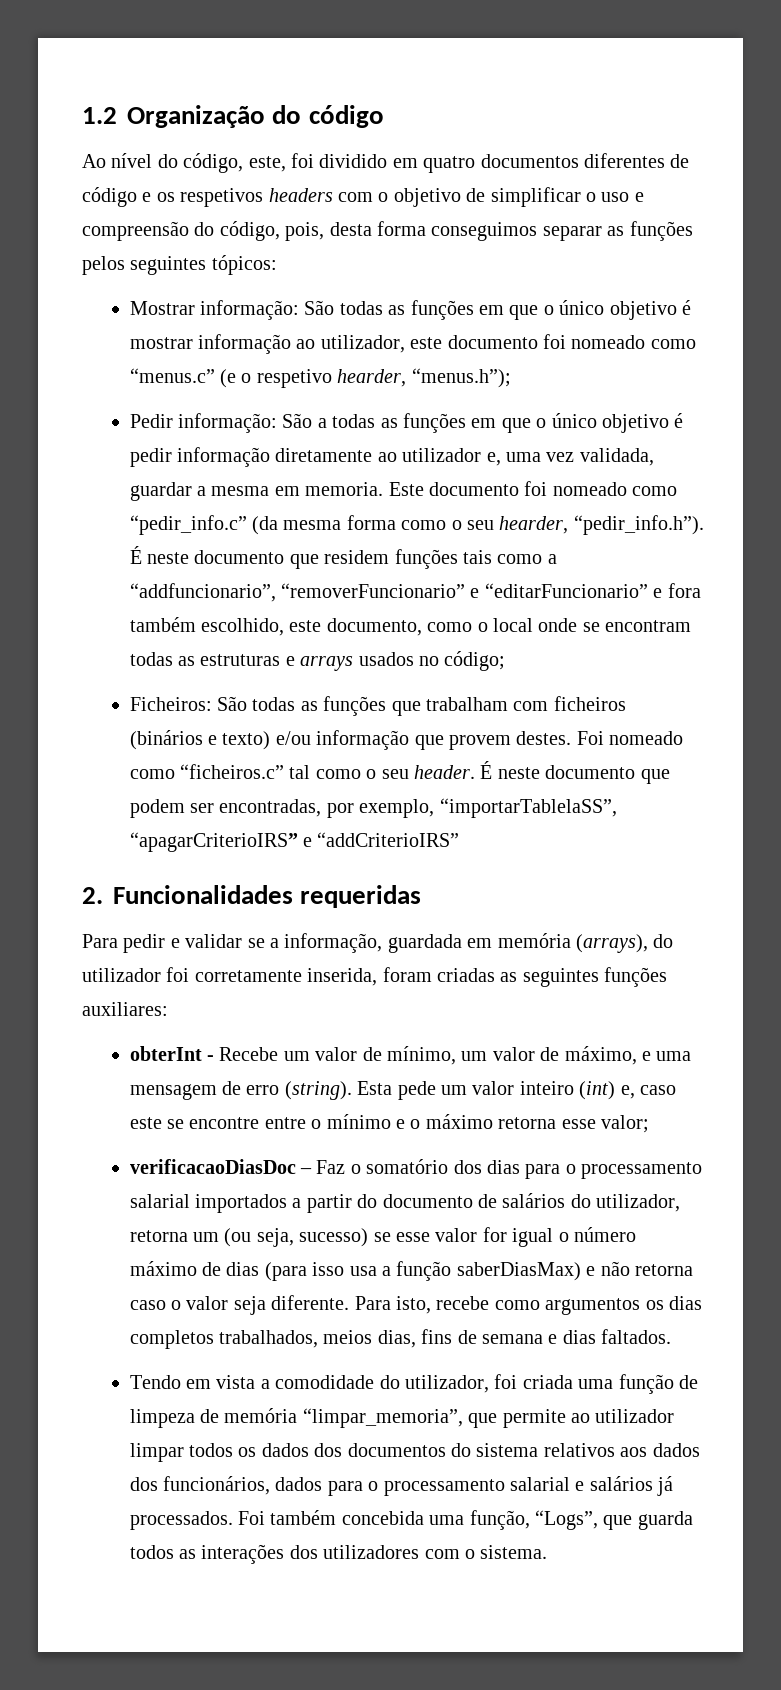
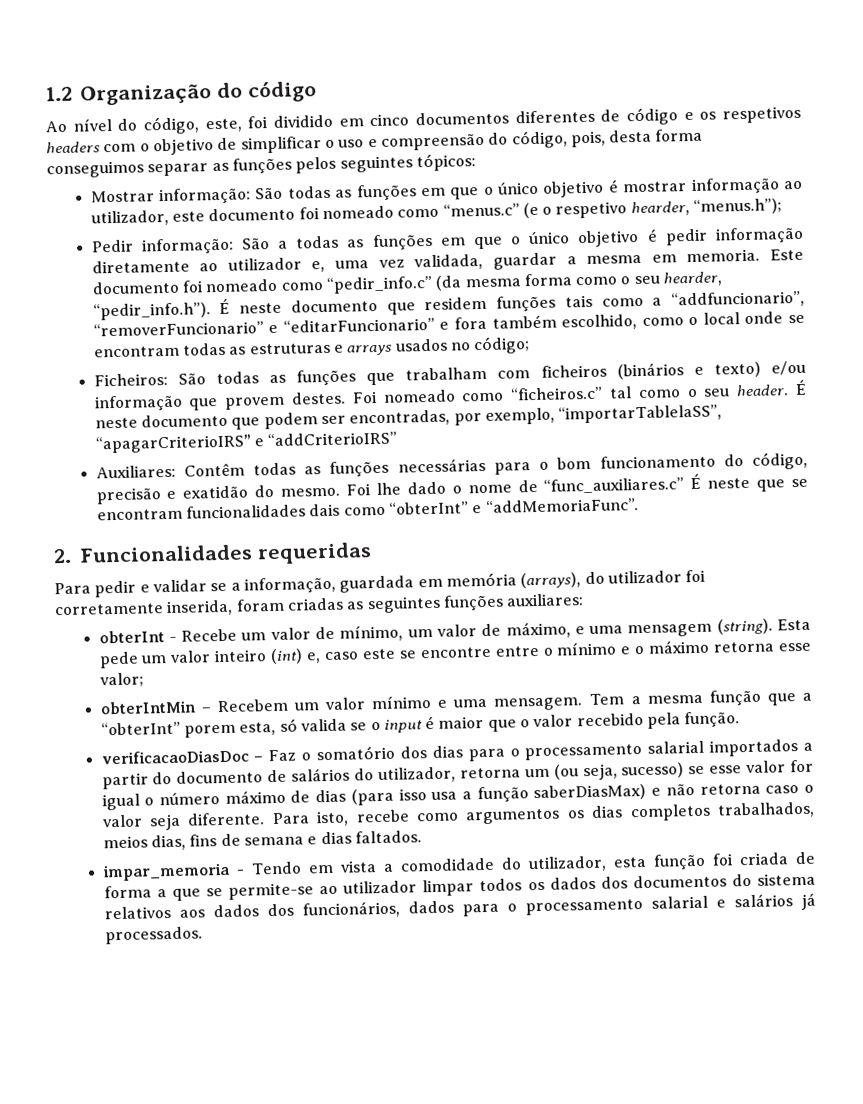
[423,156,476,173] quatro -> [369,113,410,127] cinco
[289,618,422,636] este documento, -> (638, 322) none
(460, 839) none -> [95,451,809,479] [95,473,809,505] [96,498,640,521] // Auxiliares: Contêm todas as funções necessárias para o bom funcionamento do código, precisão e exatidão do mesmo. Foi lhe dado o nome de “func_auxiliares.c” É neste que se encontram funcionalidades dais como “obterInt” e “addMemoriaFunc”.
[222,1081,280,1095] de erro -> (713, 630) none
(650, 1124) none -> [99,689,813,715] [100,711,741,738] // obterIntMin – Recebem um valor mínimo e uma mensagem. Tem a mesma função que a “obterInt” porem esta, só valida se o input é maior que o valor recebido pela função.
(672, 1336) none -> [101,862,245,882] impar_memoria -
[494,1374,699,1394] [129,1408,566,1428] foi criada uma função de limpeza de memória “limpar_memoria”, que permite -> [612,851,816,870] [103,882,314,902] esta função foi criada de forma a que se permite-se
[238,1510,693,1530] [129,1544,548,1564] Foi também concebida uma função, “Logs”, que guarda todos as interações dos utilizadores com o sistema. -> (203, 935) none

